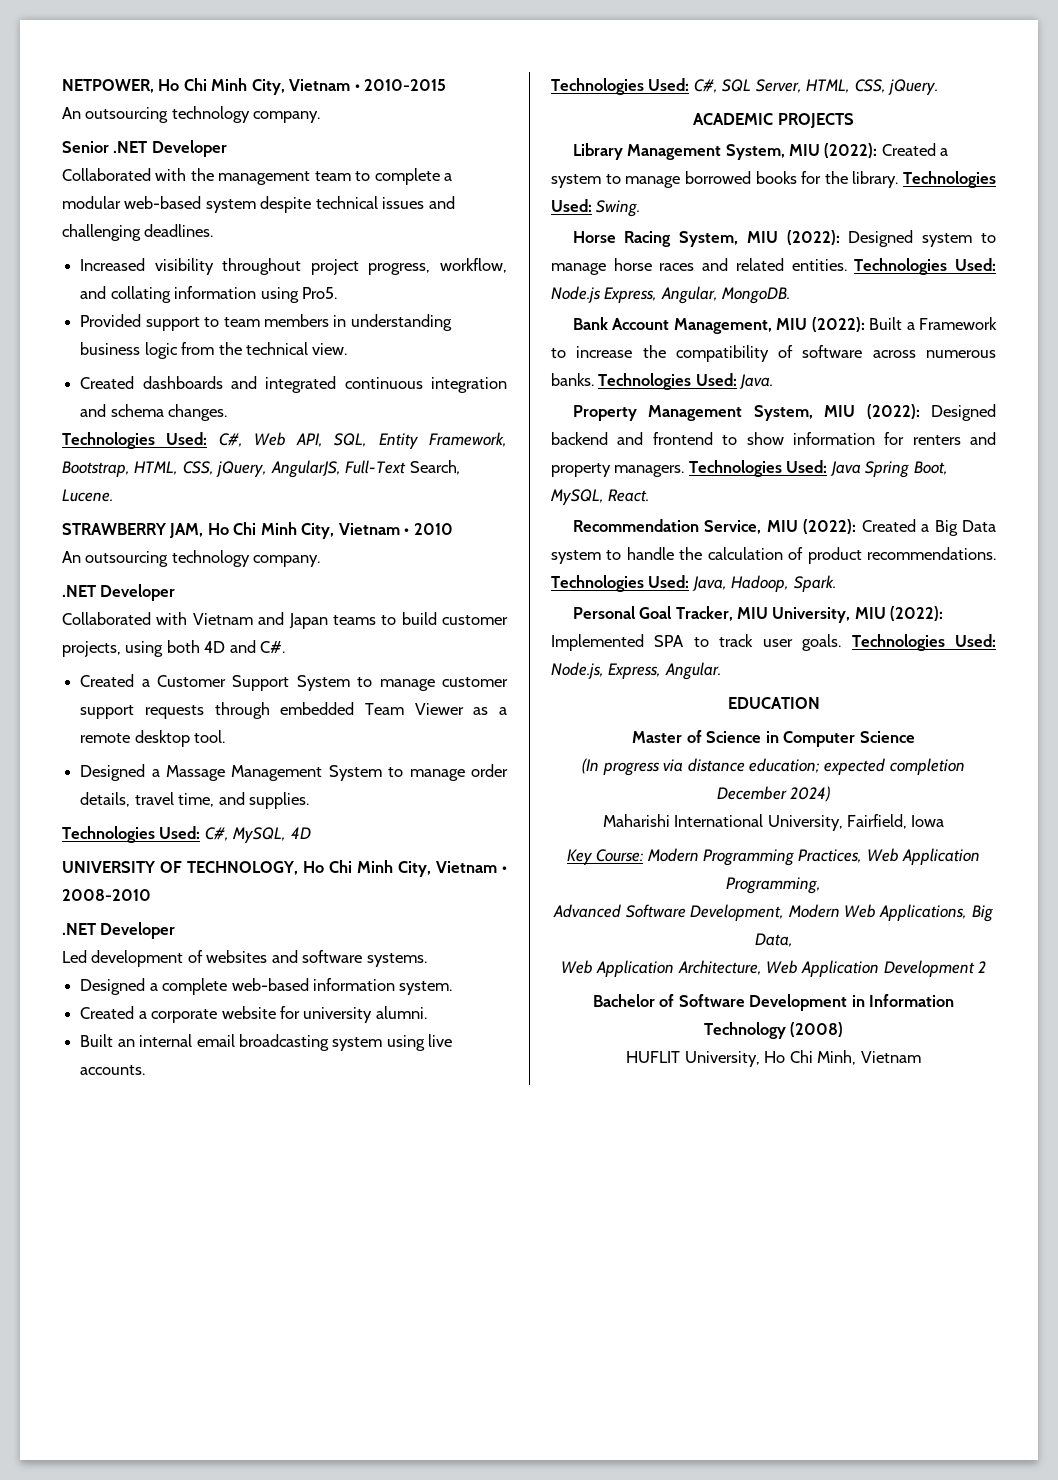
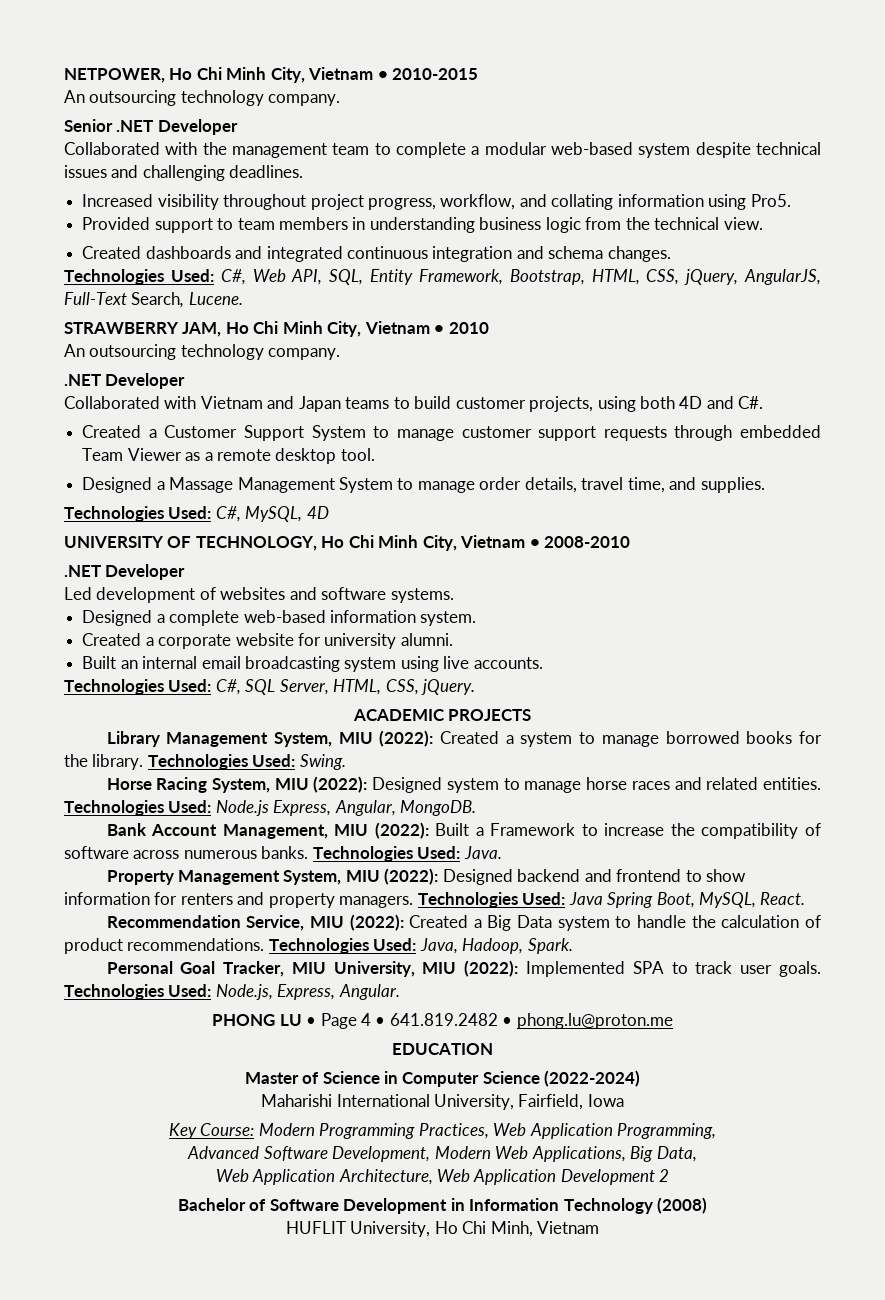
(721, 671) none -> [212,1013,673,1029] // PHONG LU • Page 4 • 641.819.2482 • phong.lu@proton.me
[582,758,965,776] [716,786,831,802] // (In progress via distance education; expected completion December 2024) -> [544,1070,641,1087] (2022-2024)

